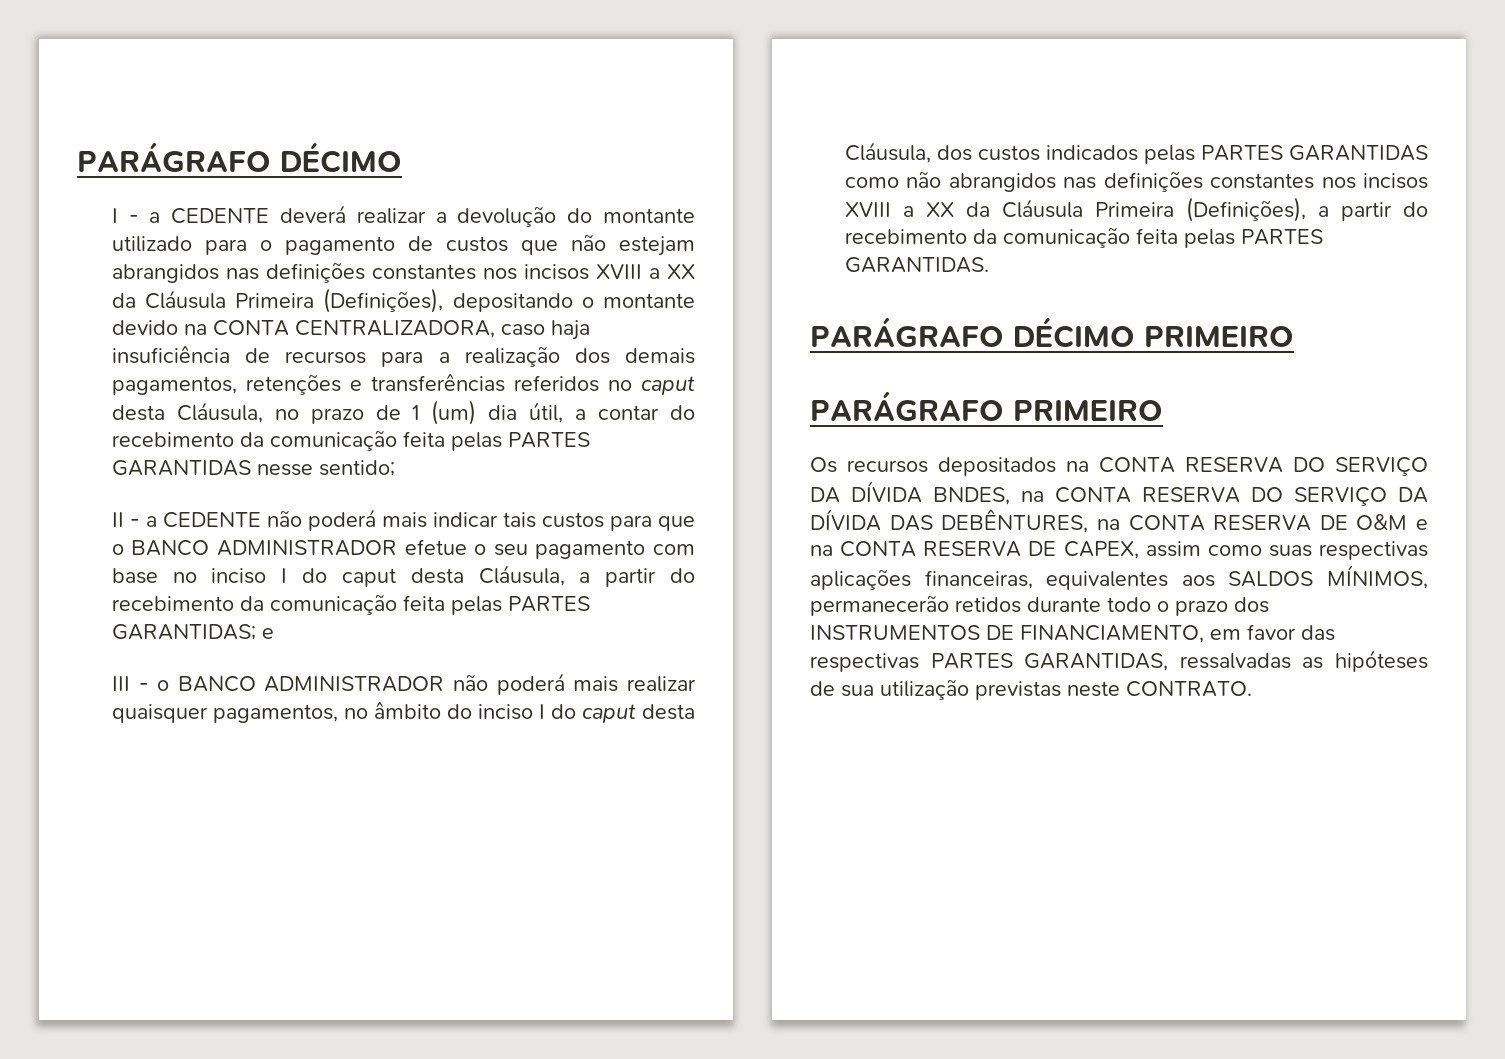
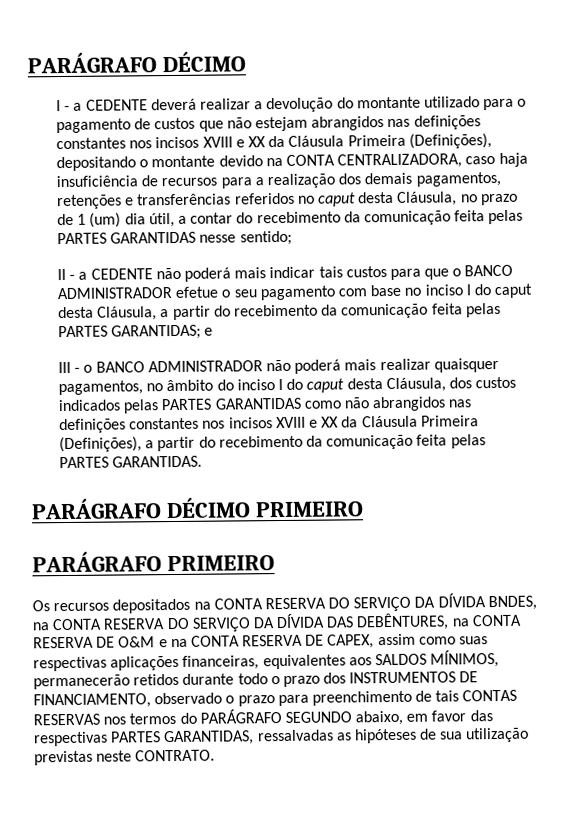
[648,268,660,279] a -> [235,139,245,148] e
[902,206,914,217] a -> [308,419,318,428] e
(1204, 634) none -> [154,689,518,707] [33,709,404,726] observado o prazo para preenchimento de tais CONTAS RESERVAS nos termos do PARÁGRAFO SEGUNDO abaixo,

